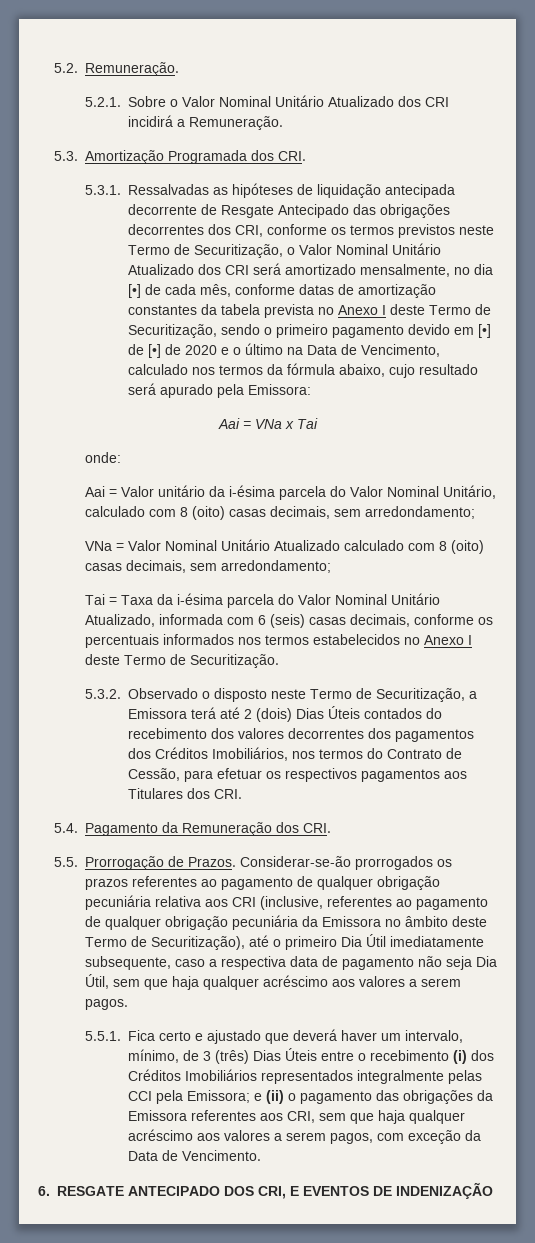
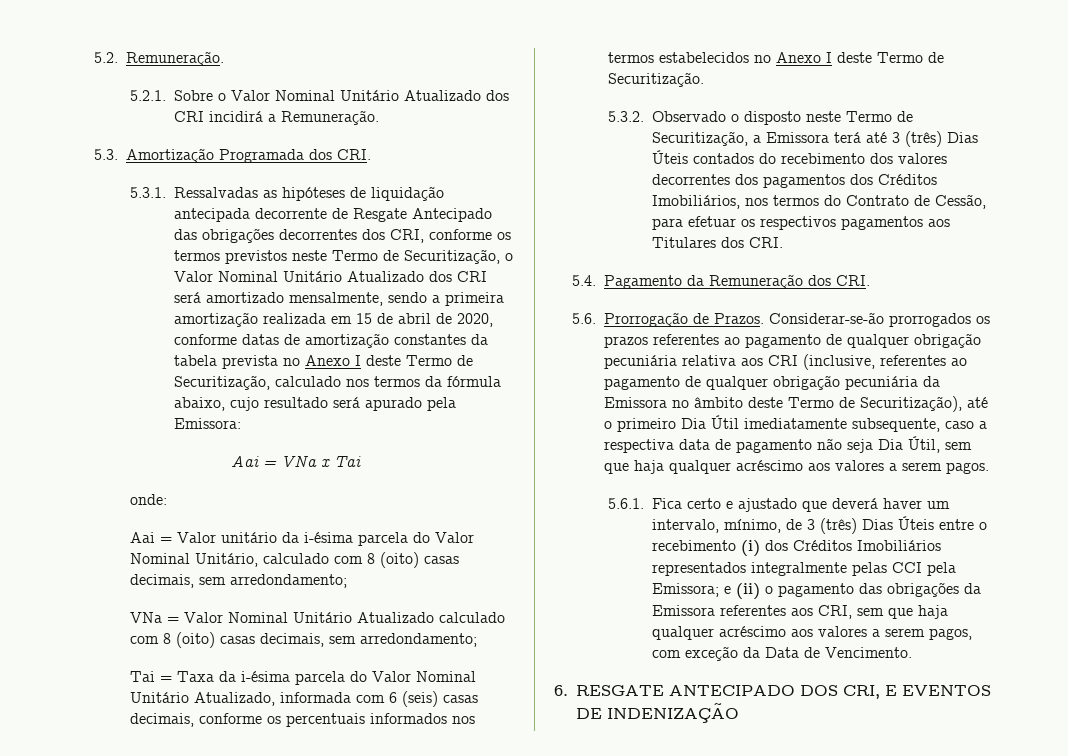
[454,264,494,275] [128,284,232,298] no dia [•] de cada mês, -> [387,292,504,306] [173,312,493,327] sendo a primeira amortização realizada em 15 de abril de 2020,
[221,324,492,338] [128,343,441,358] sendo o primeiro pagamento devido em [•] de [•] de 2020 e o último na Data de Vencimento, -> (270, 382) none
[244,708,293,722] 2 (dois) -> [891,131,942,147] 3 (três)
[53,857,78,867] 5.5. -> [571,313,596,324] 5.6.
[85,1031,122,1041] 5.5.1. -> [607,498,644,509] 5.6.1.

